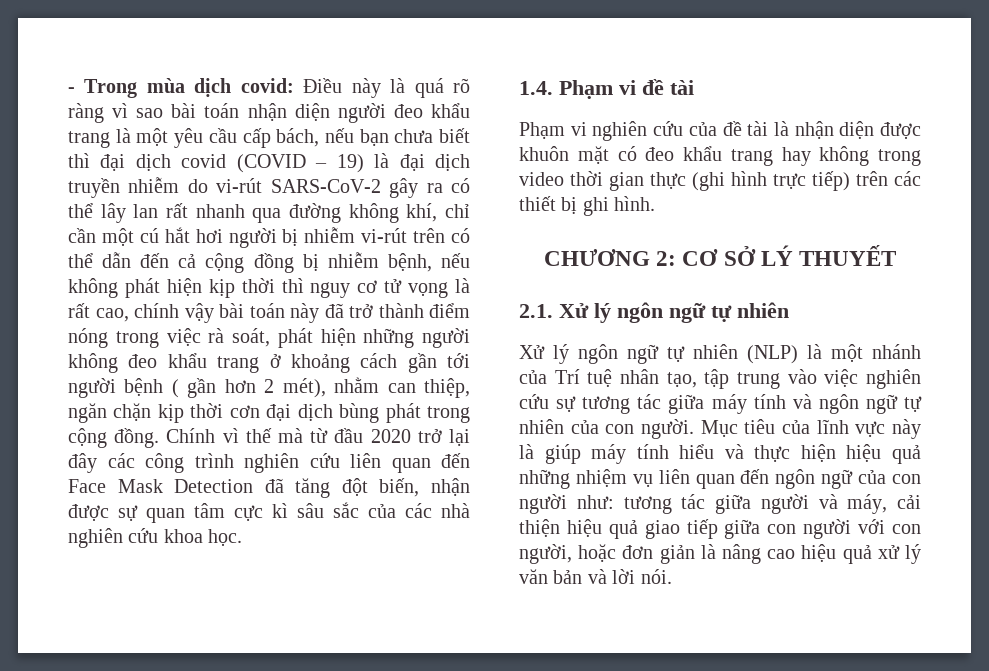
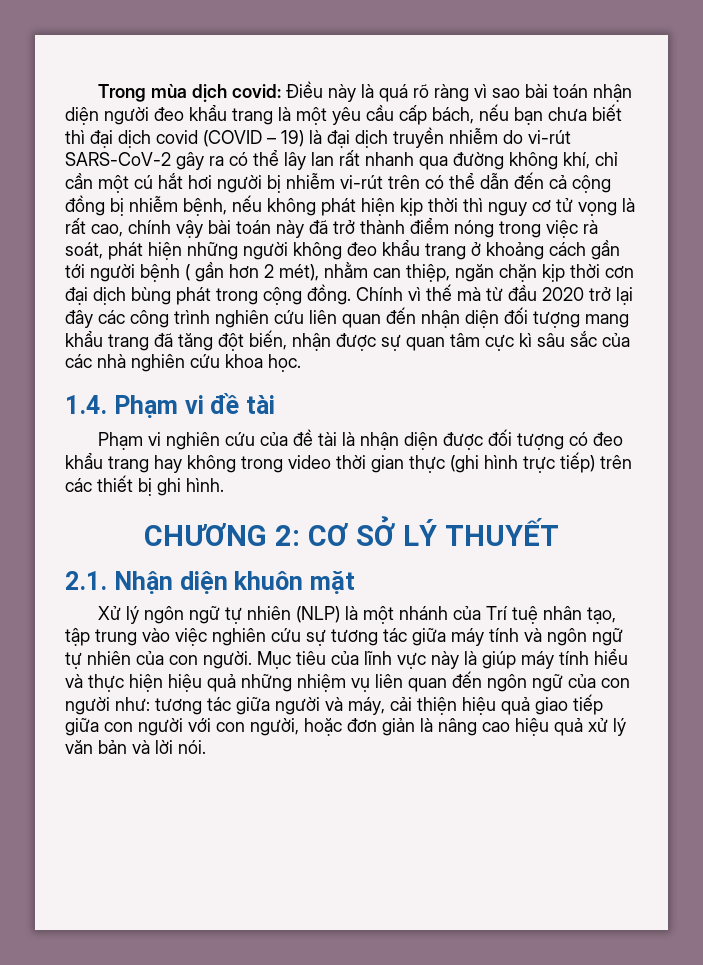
[68,87,75,93] - -> (98, 93) none
[68,479,254,493] Face Mask Detection -> [421,307,629,328] [65,331,149,351] nhận diện đối tượng mang khẩu trang
[519,146,609,164] khuôn mặt -> [488,429,565,450] đối tượng
[559,302,789,323] Xử lý ngôn ngữ tự nhiên -> [113,571,355,594] Nhận diện khuôn mặt

